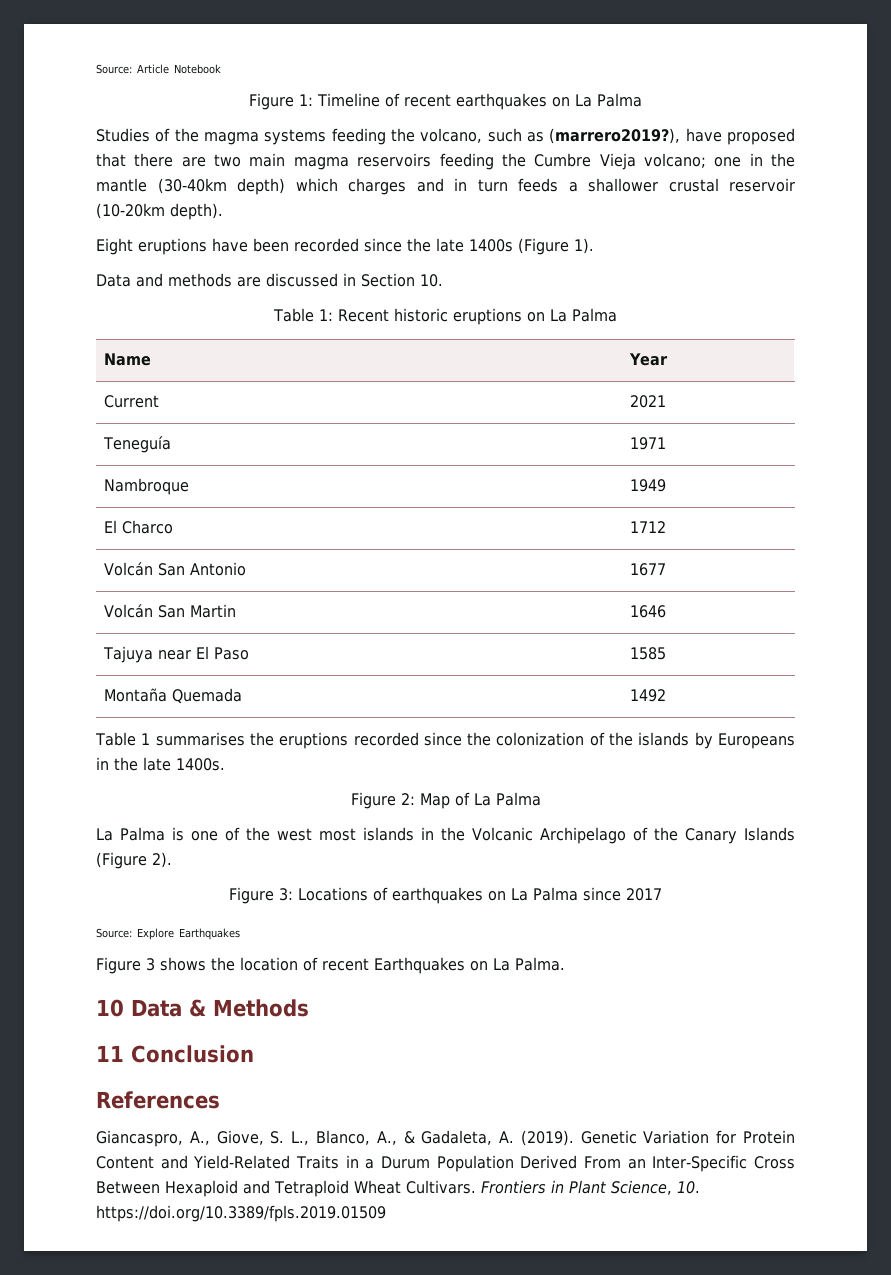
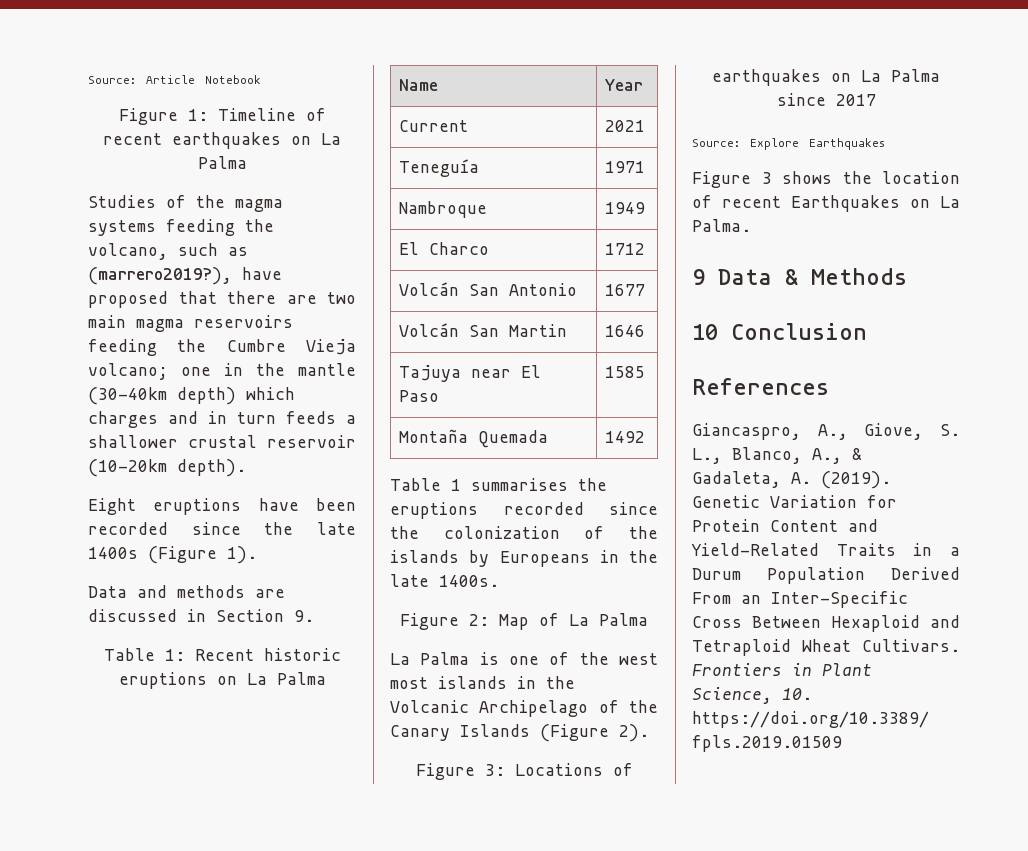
[420,274,443,287] 10. -> [294,610,314,622] 9.
[96,999,124,1017] 10 -> [692,269,705,285] 9
[96,1045,124,1062] 11 -> [692,324,718,340] 10

